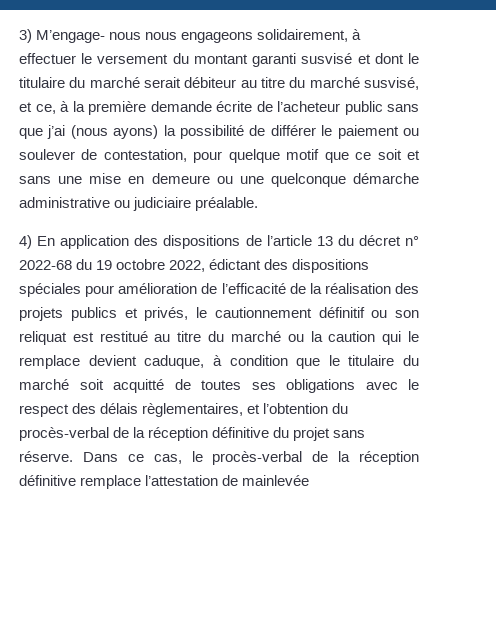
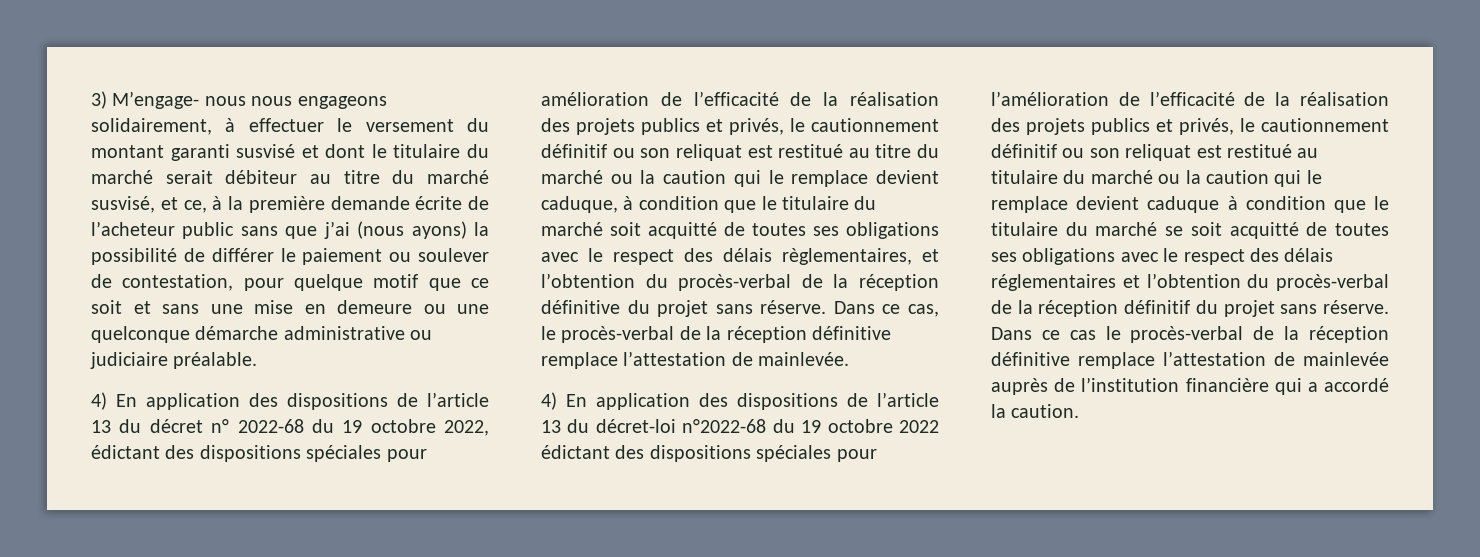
[242,475,310,486] mainlevée -> [758,352,850,366] [541,392,939,410] [541,419,939,433] [541,445,877,462] [991,91,1389,106] [991,118,1389,135] [991,144,1319,161] [991,170,1322,187] [991,196,1389,213] [991,222,1389,239] [991,248,1334,265] [991,273,1389,291] [991,300,1389,317] [991,326,1389,343] [991,351,1389,369] [991,377,1389,395] [991,404,1080,418] mainlevée. // 4) En application des dispositions de l’article 13 du décret-loi n°2022-68 du 19 octobre 2022 édictant des dispositions spéciales pour l’amélioration de l’efficacité de la réalisation des projets publics et privés, le cautionnement définitif ou son reliquat est restitué au titulaire du marché ou la caution qui le remplace devient caduque à condition que le titulaire du marché se soit acquitté de toutes ses obligations avec le respect des délais réglementaires et l’obtention du procès-verbal de la réception définitif du projet sans réserve. Dans ce cas le procès-verbal de la réception définitive remplace l’attestation de mainlevée auprès de l’institution financière qui a accordé la caution.

